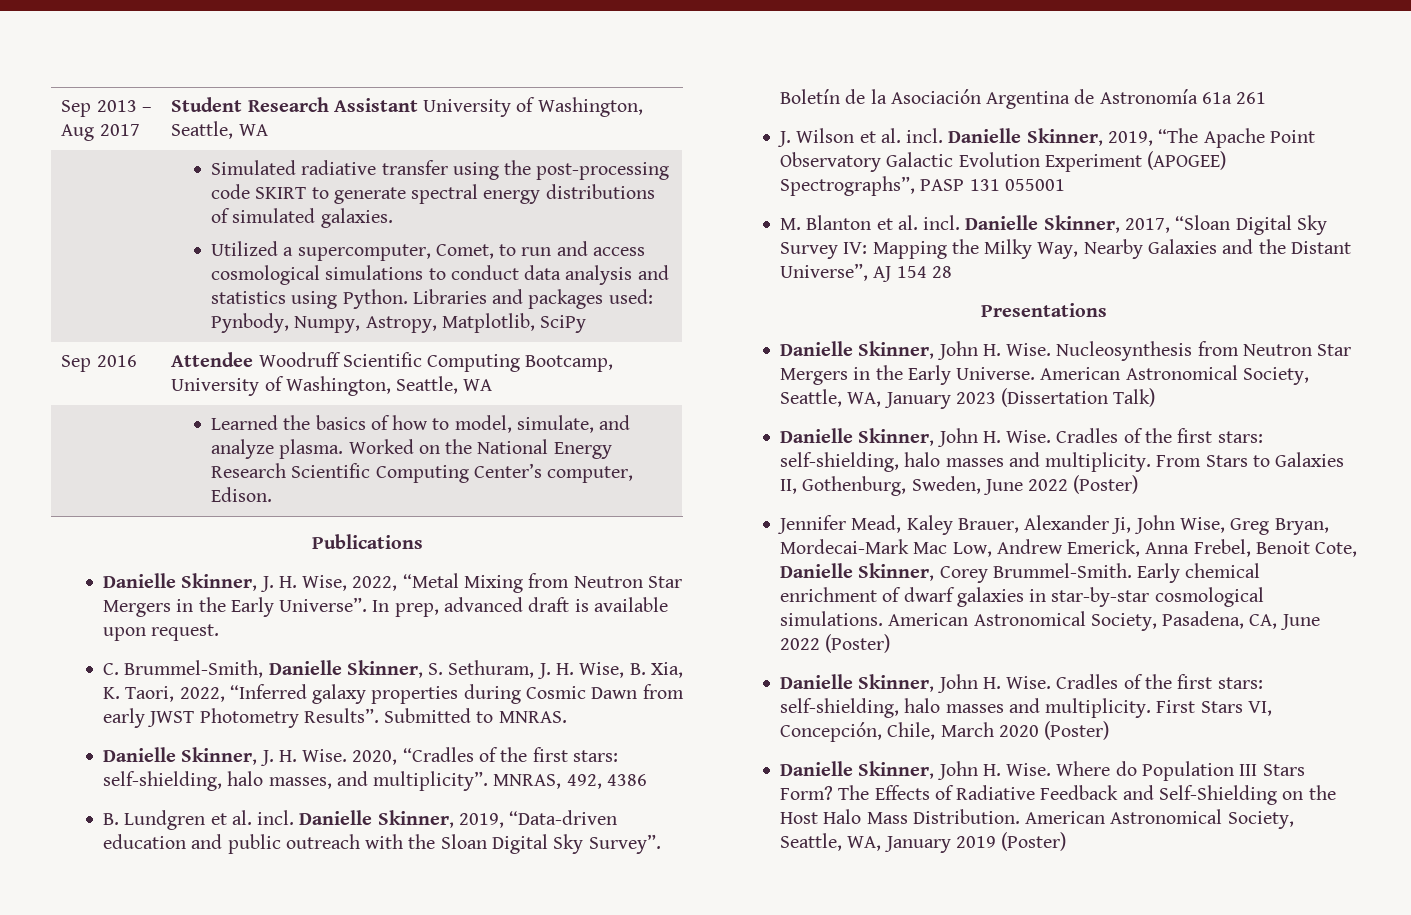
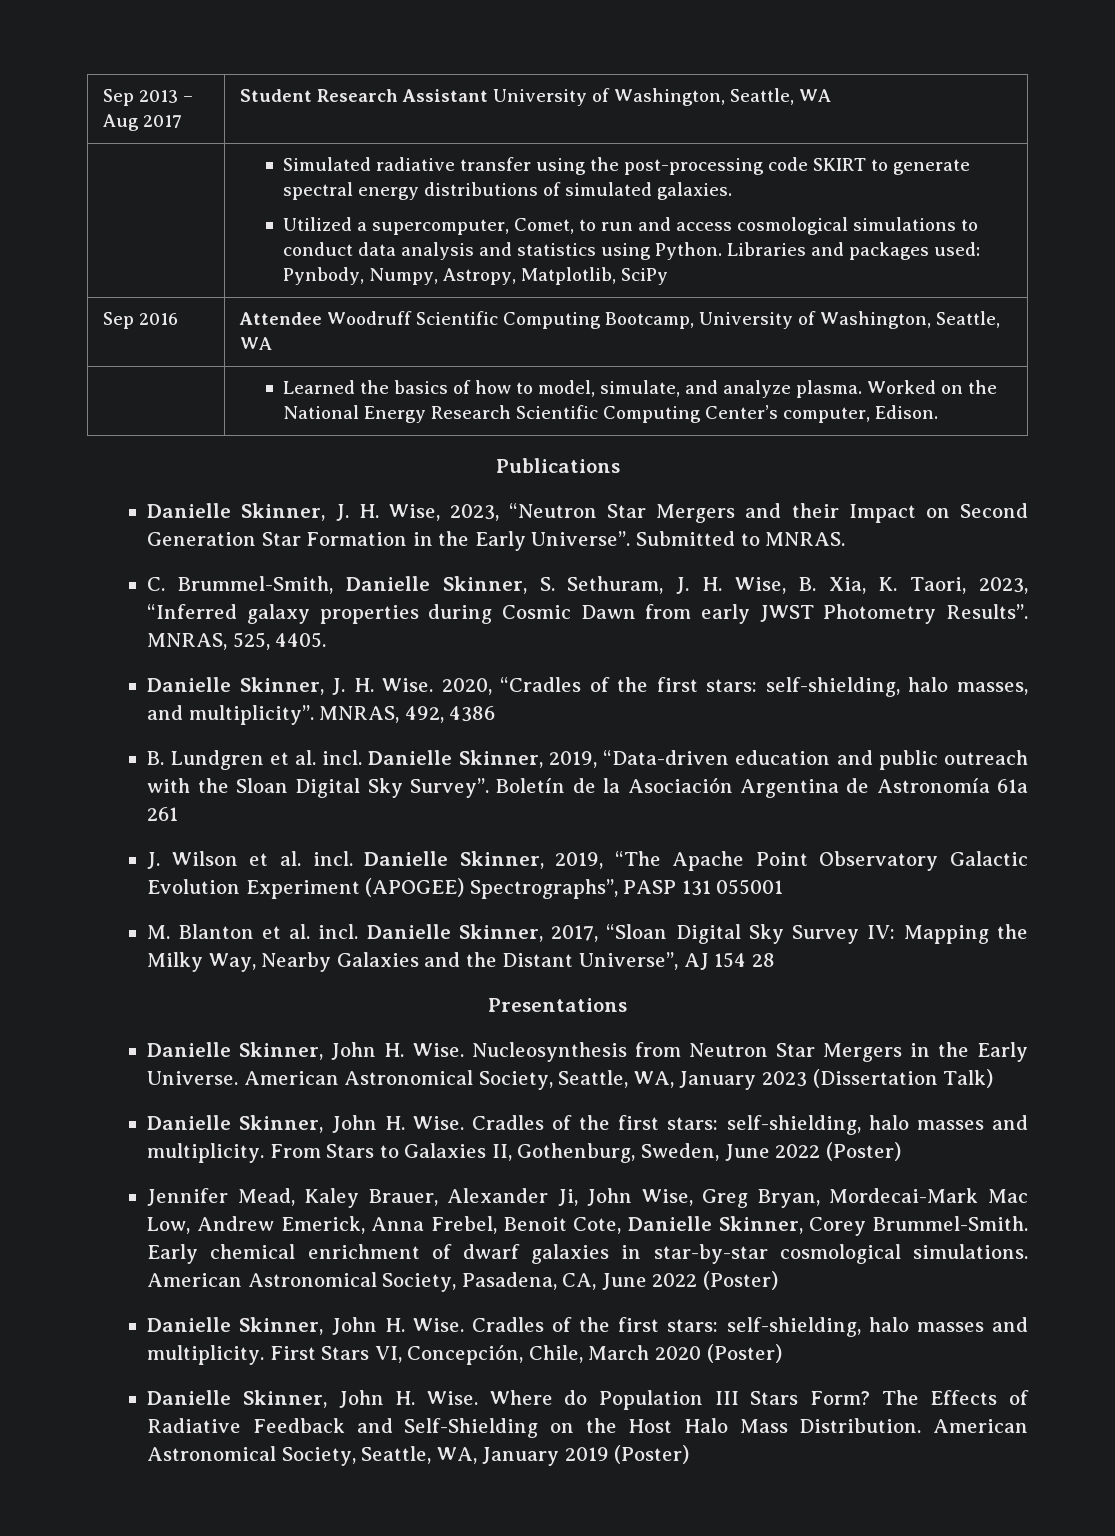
[352,573,682,593] [103,597,668,617] [103,624,220,641] 2022, “Metal Mixing from Neutron Star Mergers in the Early Universe”. In prep, advanced draft is available upon request. -> [449,503,1028,523] [147,531,846,551] 2023, “Neutron Star Mergers and their Impact on Second Generation Star Formation in the Early Universe”. Submitted to MNRAS.
[179,687,225,702] 2022, -> [979,577,1029,594] 2023,
[384,708,567,723] Submitted to MNRAS. -> [147,632,327,650] MNRAS, 525, 4405.

